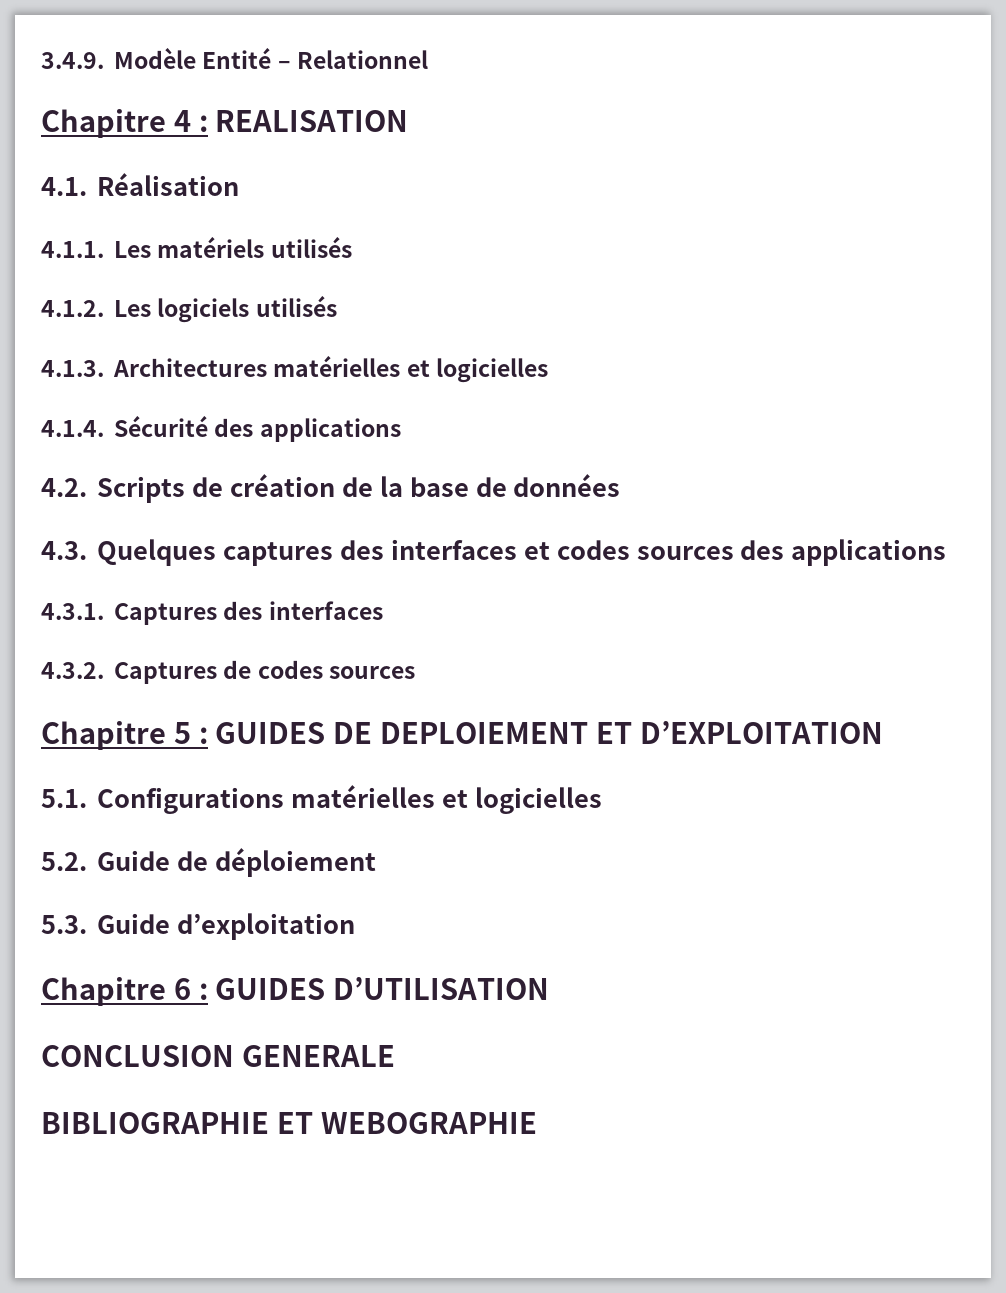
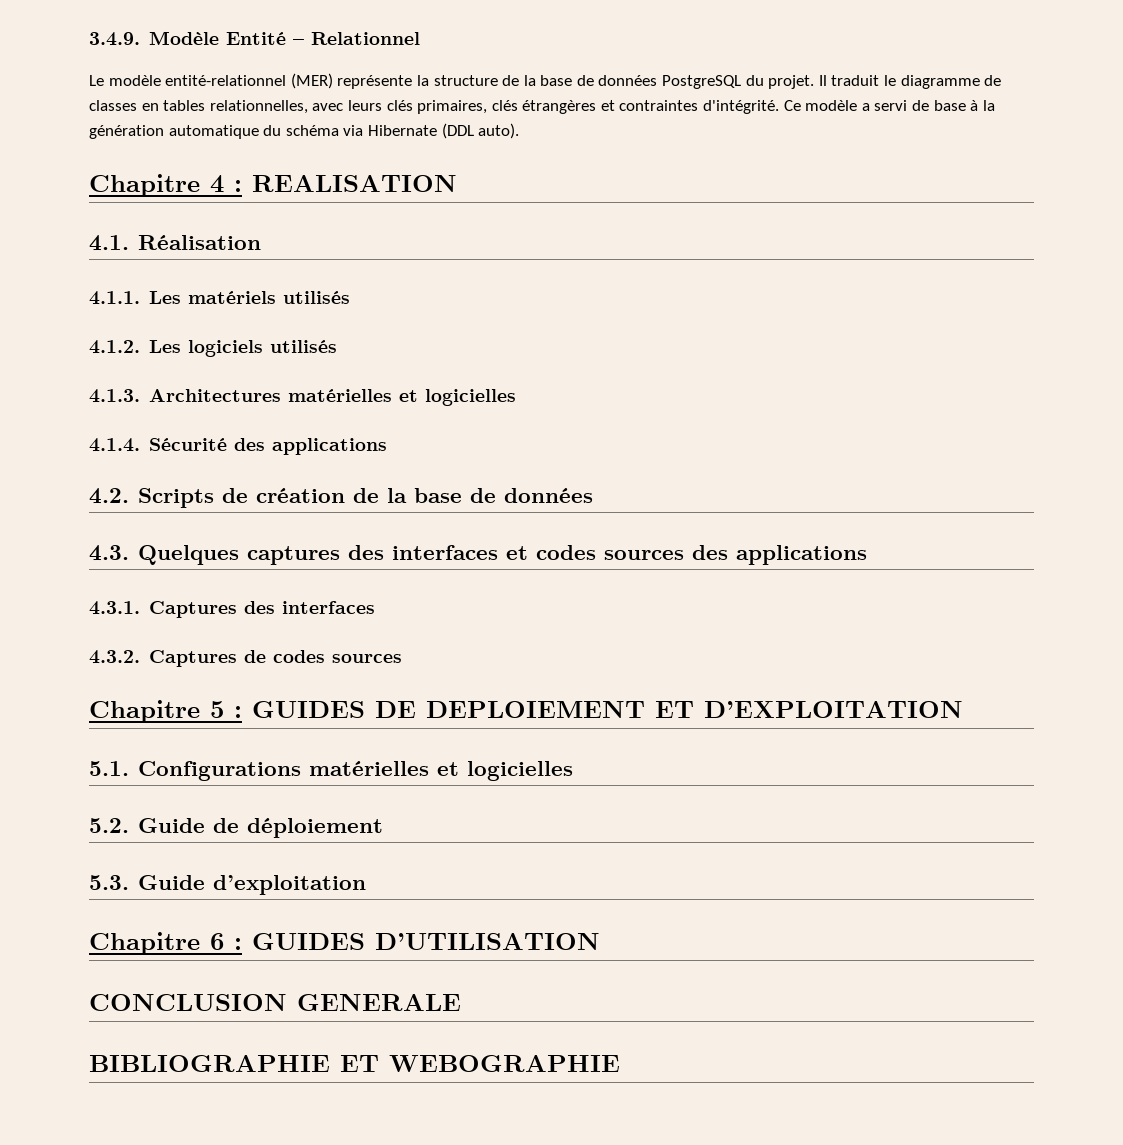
(428, 59) none -> [89,73,1002,89] [89,100,995,114] [89,123,520,139] // Le modèle entité-relationnel (MER) représente la structure de la base de données PostgreSQL du projet. Il traduit le diagramme de classes en tables relationnelles, avec leurs clés primaires, clés étrangères et contraintes d'intégrité. Ce modèle a servi de base à la génération automatique du schéma via Hibernate (DDL auto).

